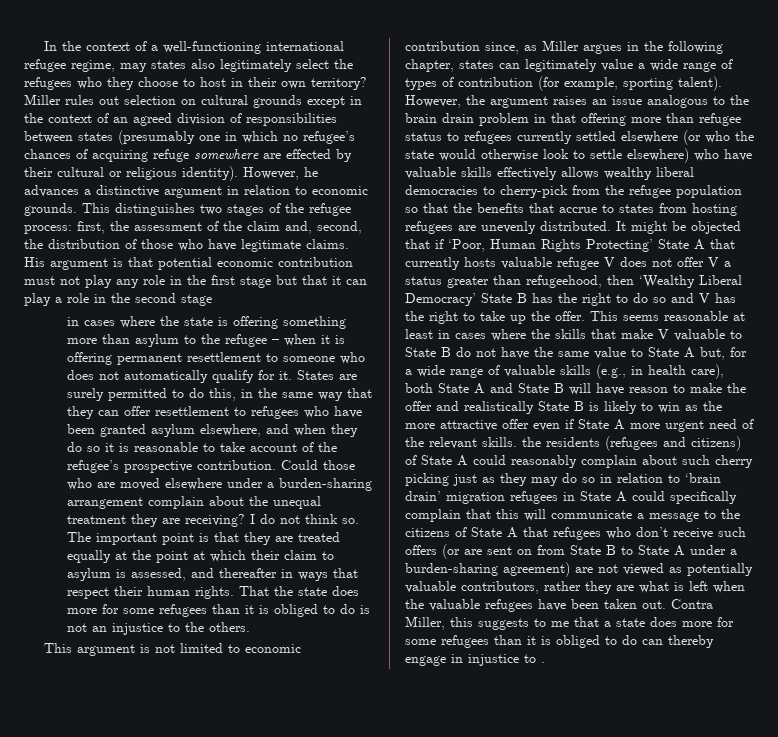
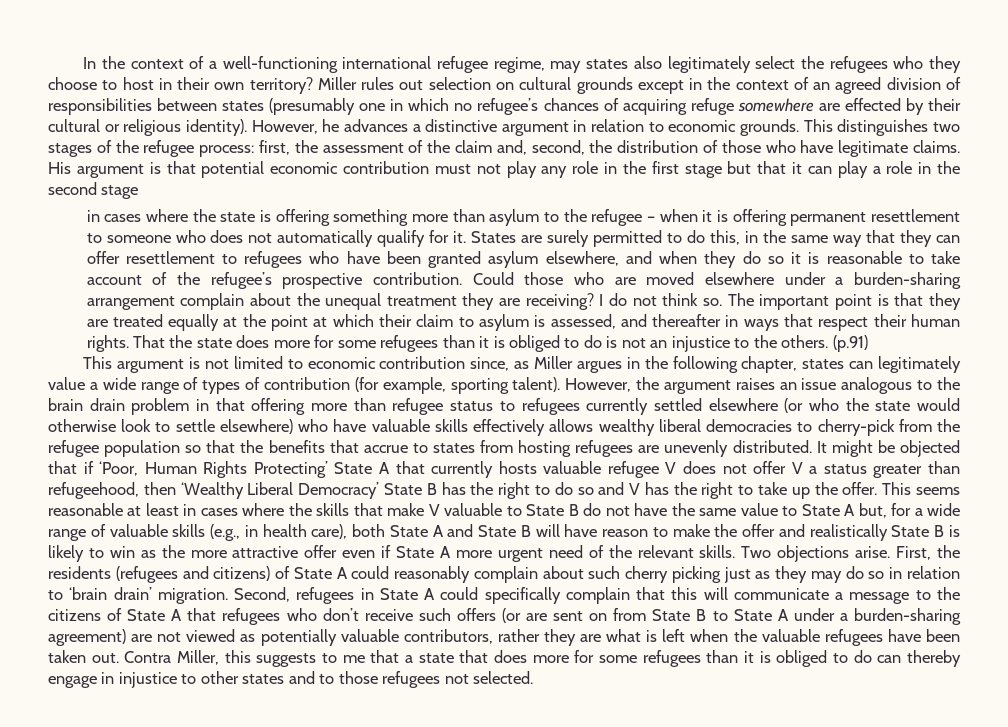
(250, 627) none -> [832,335,868,352] (p.91)
(517, 442) none -> [741,545,932,562] Two objections arise. First,
[446,492,505,504] migration -> [157,587,291,604] migration. Second,
(645, 622) none -> [459,650,489,663] that
[541,662,545,663] . -> [200,671,534,688] other states and to those refugees not selected.

